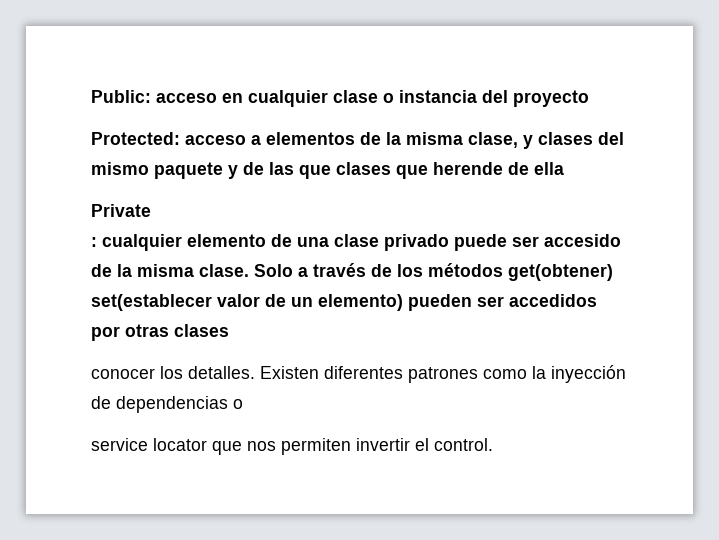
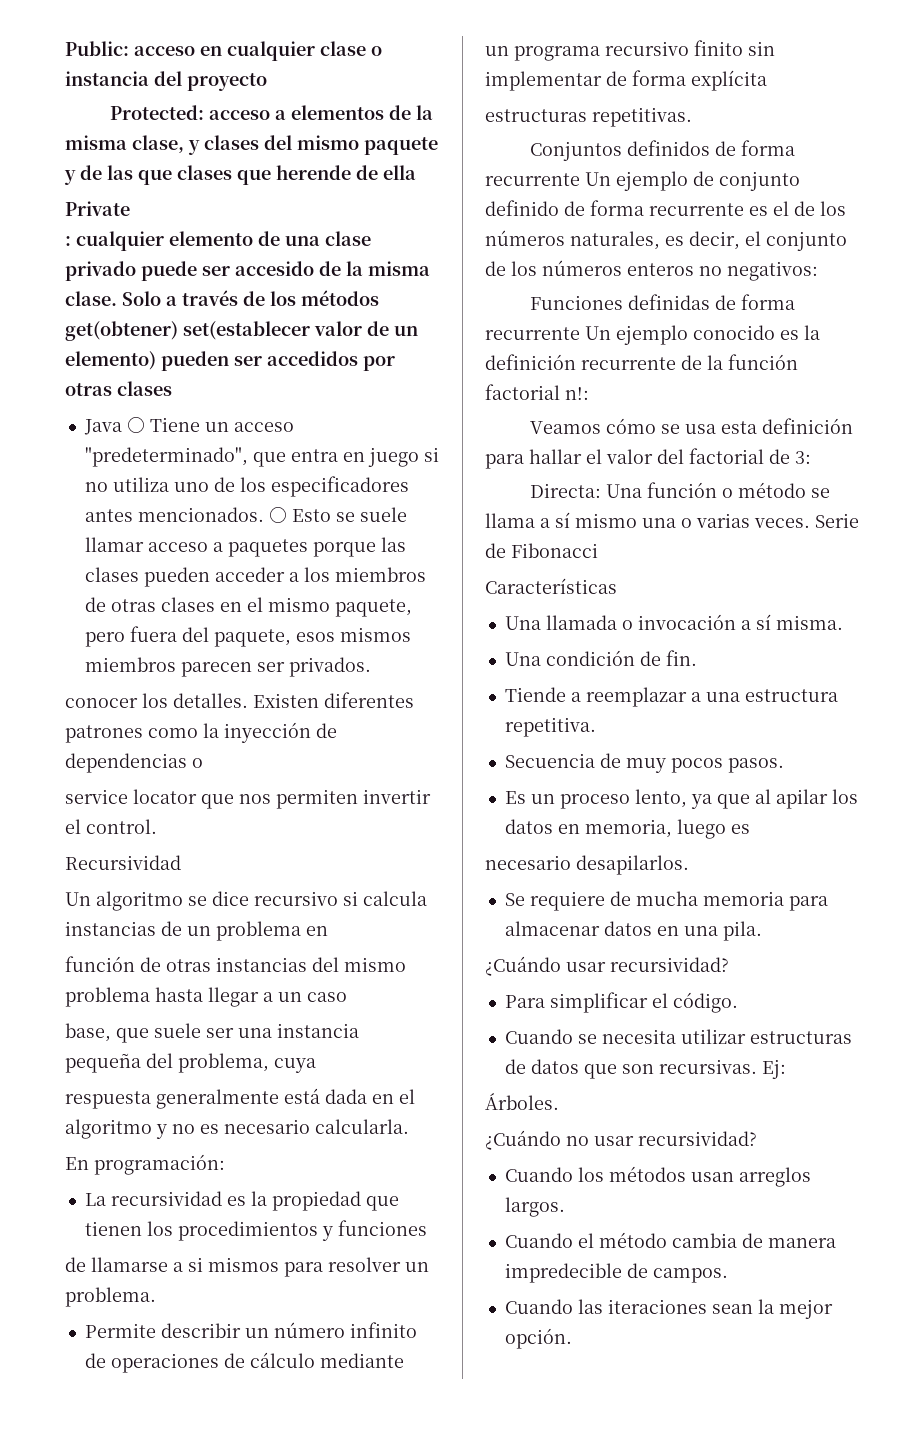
(229, 330) none -> [83,417,294,435] [84,447,439,467] [84,476,409,497] [84,507,407,523] [84,537,406,557] [84,567,426,587] [84,597,412,617] [84,626,411,647] [84,657,371,677] // Java ○ Tiene un acceso "predeterminado", que entra en juego si no utiliza uno de los especificadores antes mencionados. ○ Esto se suele llamar acceso a paquetes porque las clases pueden acceder a los miembros de otras clases en el mismo paquete, pero fuera del paquete, esos mismos miembros parecen ser privados.
(493, 444) none -> [65,855,181,870] [65,891,427,911] [65,921,328,941] [65,956,406,972] [65,987,347,1007] [65,1023,359,1043] [65,1053,316,1073] [65,1088,415,1109] [65,1119,409,1139] [65,1154,225,1175] [84,1191,399,1211] [84,1220,427,1241] [65,1257,429,1277] [65,1287,156,1307] [84,1322,417,1338] [84,1352,404,1373] [485,40,775,61] [485,70,767,91] [485,107,692,127] [529,140,795,161] [485,171,800,191] [485,200,846,216] [485,230,847,251] [485,260,818,281] [529,294,795,310] [485,325,820,345] [485,354,798,370] [485,384,589,400] [529,418,853,434] [485,448,811,469] [529,482,830,498] [485,512,859,528] [485,543,598,558] [485,578,617,594] [504,614,843,630] [504,650,697,666] [504,687,838,707] [504,717,596,737] [504,753,784,773] [504,789,858,809] [504,819,750,839] [485,855,689,875] [504,891,828,911] [504,921,762,941] [485,956,729,976] [504,992,738,1013] [504,1029,852,1044] [504,1059,786,1079] [485,1093,559,1110] [485,1130,757,1150] [504,1166,811,1187] [504,1197,565,1217] [504,1232,836,1248] [504,1263,728,1283] [504,1299,833,1319] [504,1328,572,1349] // Recursividad // Un algoritmo se dice recursivo si calcula instancias de un problema en // función de otras instancias del mismo problema hasta llegar a un caso // base, que suele ser una instancia pequeña del problema, cuya // respuesta generalmente está dada en el algoritmo y no es necesario calcularla. // En programación: // La recursividad es la propiedad que tienen los procedimientos y funciones // de llamarse a si mismos para resolver un problema. // Permite describir un número infinito de operaciones de cálculo mediante // un programa recursivo finito sin implementar de forma explícita // estructuras repetitivas. // Conjuntos definidos de forma recurrente Un ejemplo de conjunto definido de forma recurrente es el de los números naturales, es decir, el conjunto de los números enteros no negativos: // Funciones definidas de forma recurrente Un ejemplo conocido es la definición recurrente de la función factorial n!: // Veamos cómo se usa esta definición para hallar el valor del factorial de 3: // Directa: Una función o método se llama a sí mismo una o varias veces. Serie de Fibonacci // Características // Una llamada o invocación a sí misma. // Una condición de fin. // Tiende a reemplazar a una estructura repetitiva. // Secuencia de muy pocos pasos. // Es un proceso lento, ya que al apilar los datos en memoria, luego es // necesario desapilarlos. // Se requiere de mucha memoria para almacenar datos en una pila. // ¿Cuándo usar recursividad? // Para simplificar el código. // Cuando se necesita utilizar estructuras de datos que son recursivas. Ej: // Árboles. // ¿Cuándo no usar recursividad? // Cuando los métodos usan arreglos largos. // Cuando el método cambia de manera impredecible de campos. // Cuando las iteraciones sean la mejor opción.

